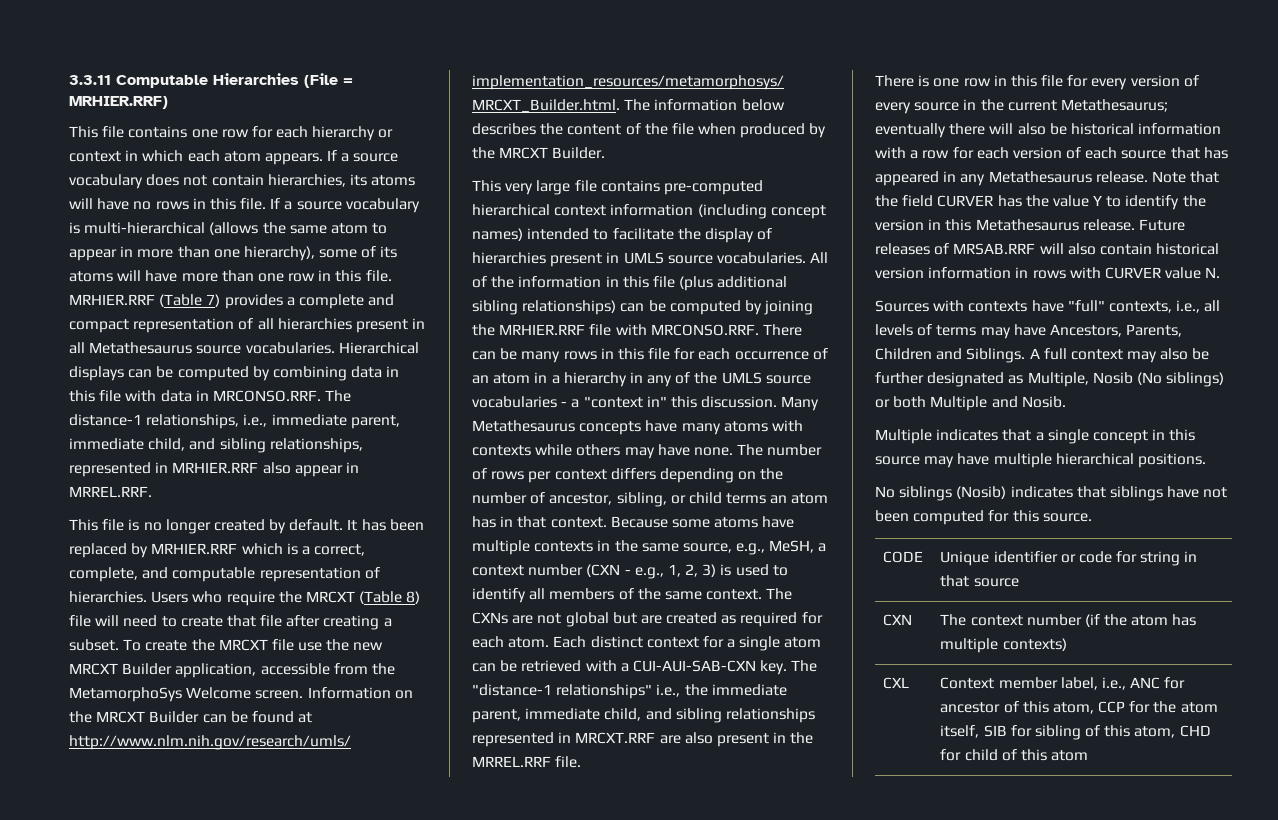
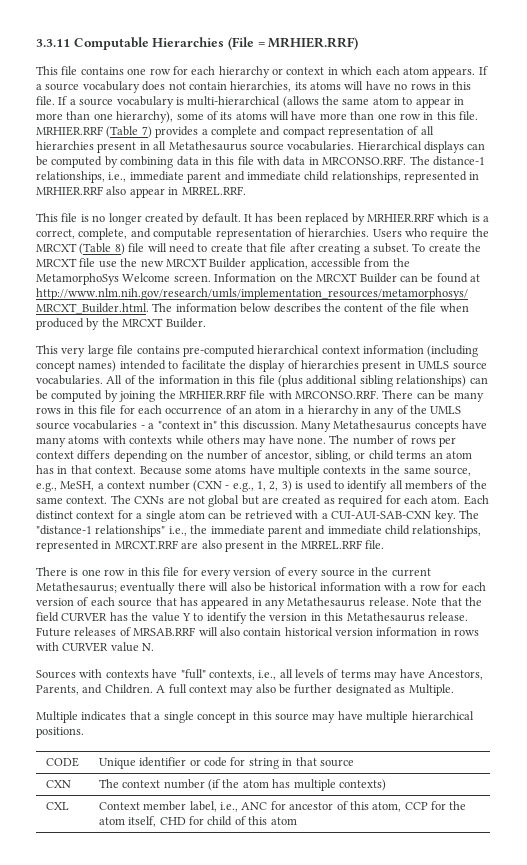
[350,415,400,429] [69,438,266,453] parent, immediate child, and sibling -> [187,171,330,183] parent and immediate child
[472,708,815,723] parent, immediate child, and sibling relationships -> [267,525,482,537] parent and immediate child relationships,
[875,348,1026,363] Children and Siblings. -> [82,684,153,694] and Children.
[1027,372,1225,387] [875,396,1066,411] Multiple, Nosib (No siblings) or both Multiple and Nosib. -> [408,684,454,696] Multiple.
[875,486,1228,501] [875,510,1092,525] // No siblings (Nosib) indicates that siblings have not been computed for this source. -> (84, 732) none
[983,725,1176,740] SIB for sibling of this atom, -> (157, 821) none

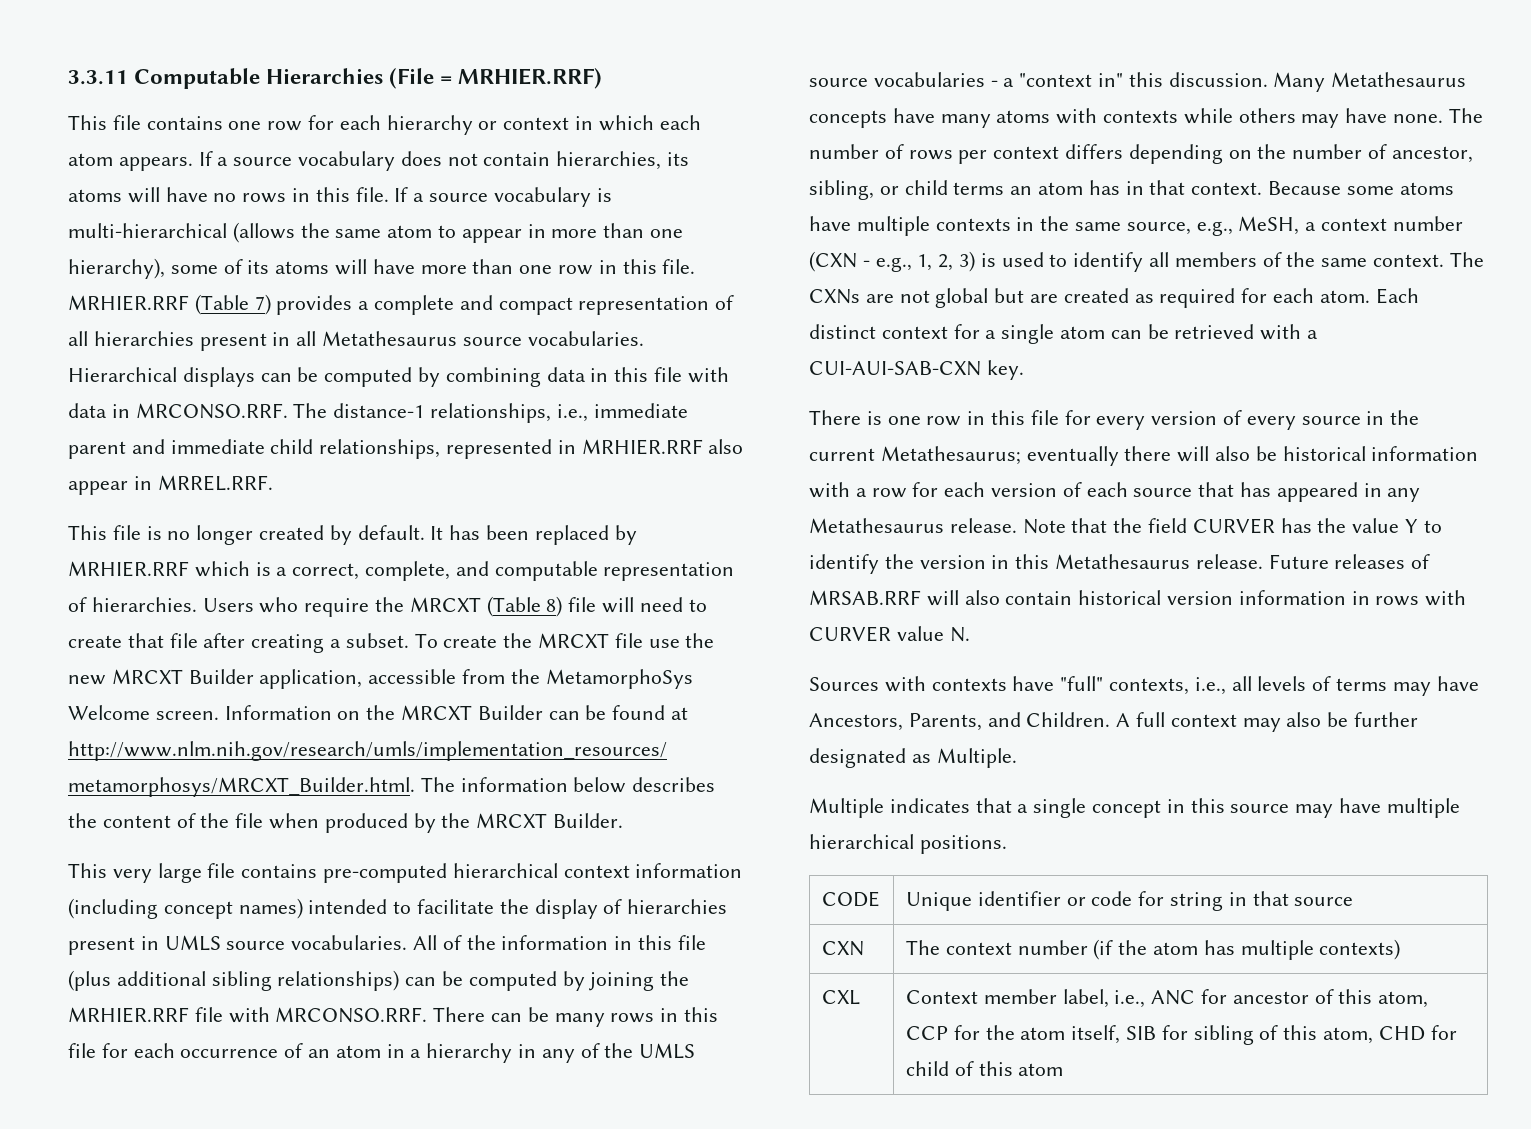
[458,510,479,519] [36,525,482,537] [36,540,385,552] The "distance-1 relationships" i.e., the immediate parent and immediate child relationships, represented in MRCXT.RRF are also present in the MRREL.RRF file. -> (1024, 370) none
(157, 821) none -> [1126,1025,1374,1045] SIB for sibling of this atom,

